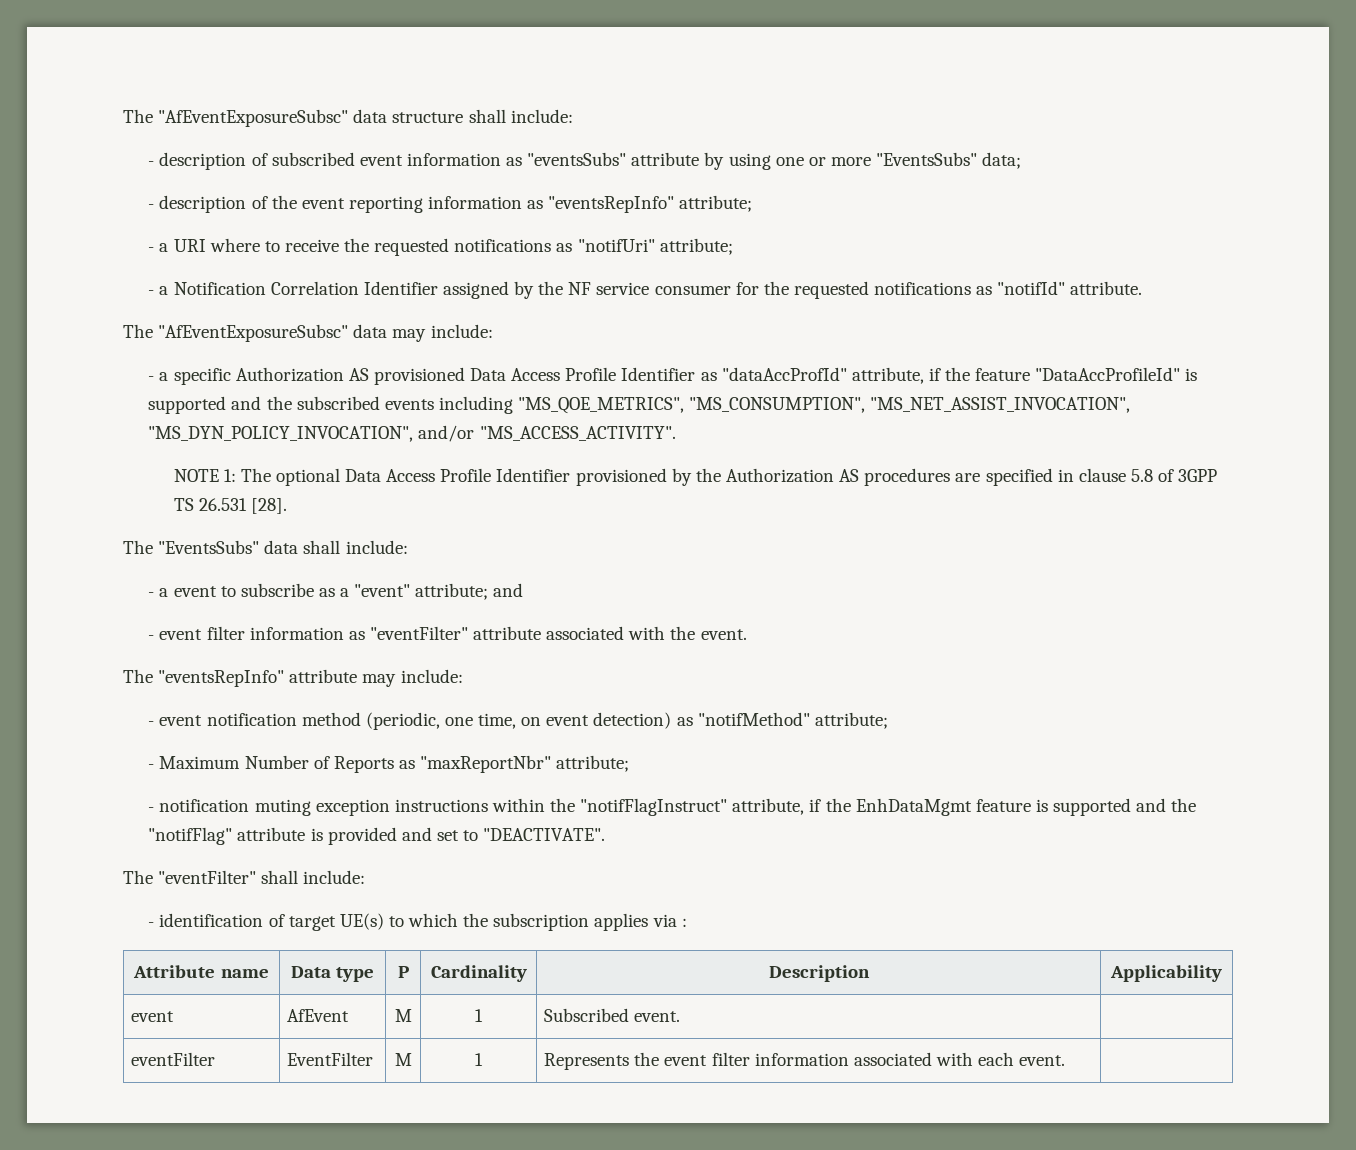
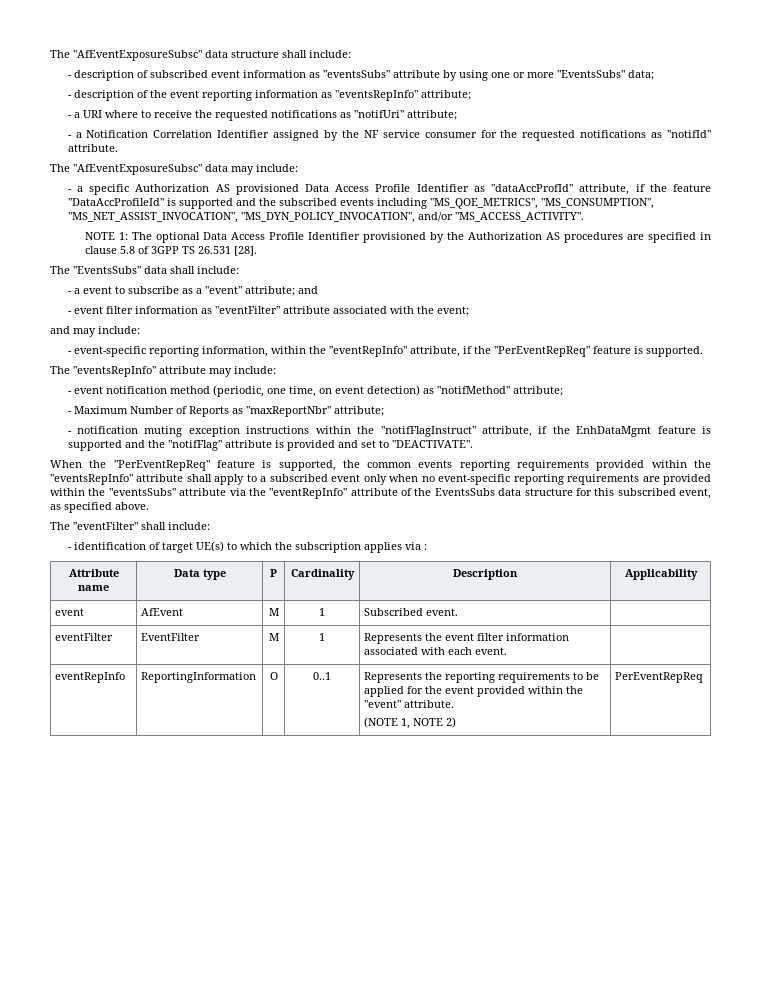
[700,629,747,640] event. -> [436,306,469,316] [50,326,140,337] [67,346,703,357] event; // and may include: // - event-specific reporting information, within the "eventRepInfo" attribute, if the "PerEventRepReq" feature is supported.
(606, 834) none -> [50,460,711,471] [50,474,711,485] [50,488,711,499] [50,502,149,513] // When the "PerEventRepReq" feature is supported, the common events reporting requirements provided within the "eventsRepInfo" attribute shall apply to a subscribed event only when no event-specific reporting requirements are provided within the "eventsSubs" attribute via the "eventRepInfo" attribute of the EventsSubs data structure for this subscribed event, as specified above.
(1066, 1060) none -> [55,672,126,683] [141,672,257,683] [269,672,278,680] [313,672,331,680] [364,672,600,683] [364,686,584,697] [364,700,455,708] [364,717,457,729] [615,672,704,683] // eventRepInfo | ReportingInformation | O | 0..1 | Represents the reporting requirements to be applied for the event provided within the "event" attribute. // (NOTE 1, NOTE 2) | PerEventRepReq

